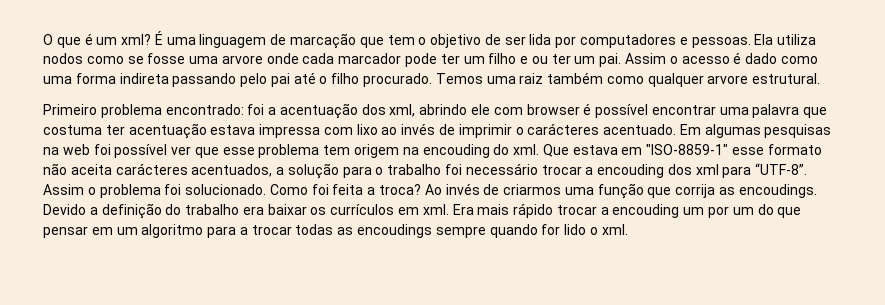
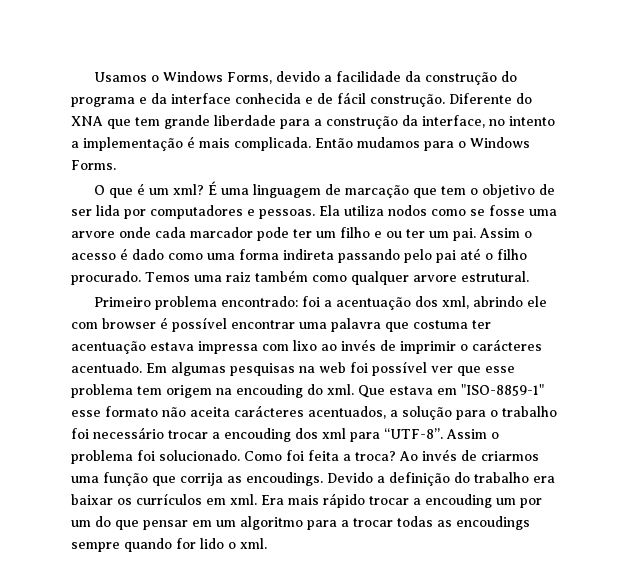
(43, 39) none -> [93,71,517,85] [71,92,532,107] [71,115,555,129] [71,136,530,151] [71,160,116,170] Usamos o Windows Forms, devido a facilidade da construção do programa e da interface conhecida e de fácil construção. Diferente do XNA que tem grande liberdade para a construção da interface, no intento a implementação é mais complicada. Então mudamos para o Windows Forms. //

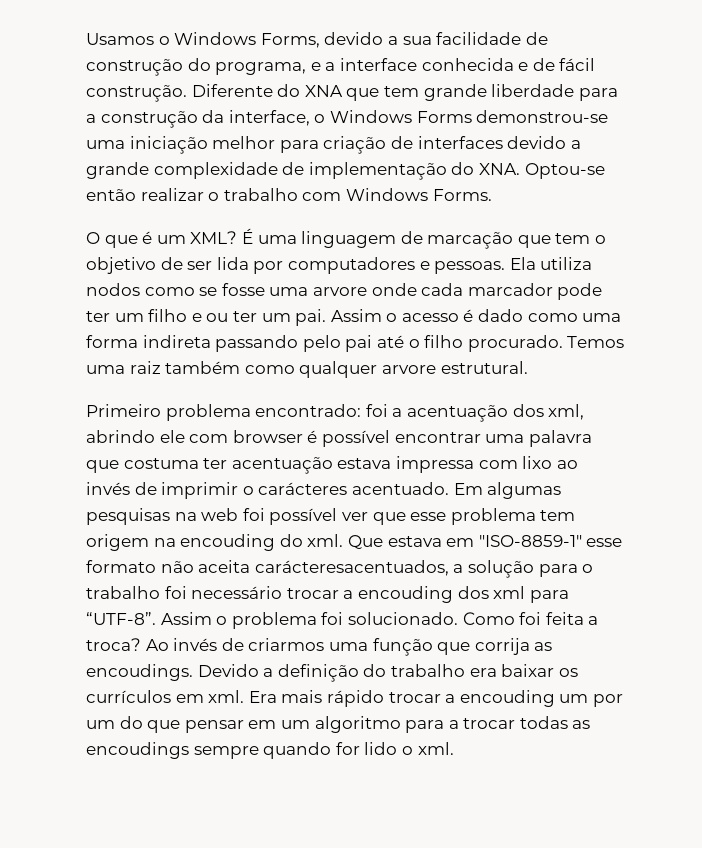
[335,71,517,85] [71,93,167,107] facilidade da construção do programa e da -> [402,32,548,45] [86,58,336,76] sua facilidade de construção do programa, e a
[489,116,555,126] [71,136,466,151] no intento a implementação é mais complicada. Então mudamos para o -> [314,110,609,123] [86,136,581,154] [86,162,605,180] [86,188,342,201] o Windows Forms demonstrou-se uma iniciação melhor para criação de interfaces devido a grande complexidade de implementação do XNA. Optou-se então realizar o trabalho com
[172,184,204,195] xml? -> [190,231,238,244] XML?
[234,405,386,419] carácteres acentuados, -> [254,560,449,576] carácteresacentuados,

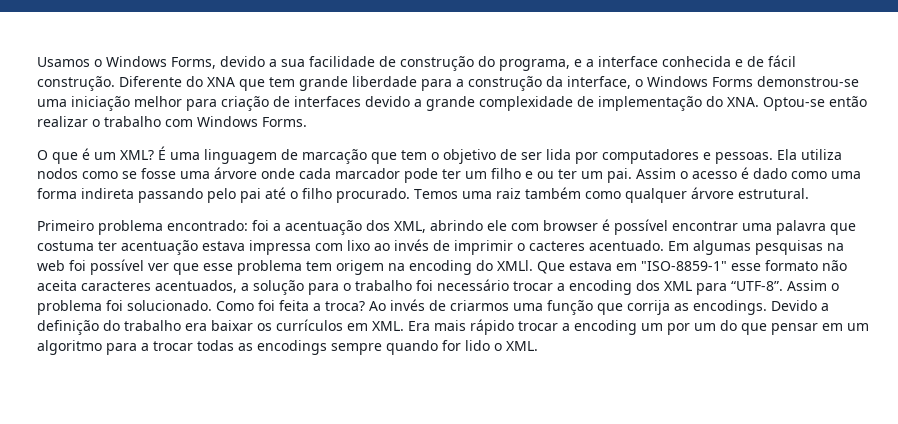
[312,287,367,296] arvore -> [214,167,257,179] árvore
[381,365,436,374] arvore -> [691,187,734,199] árvore
[548,404,585,420] xml, -> [394,221,426,233] XML,
[258,482,348,495] carácteres -> [529,241,585,251] cacteres
[180,534,344,551] encouding do xml. -> [409,260,533,275] encoding do XMLl.
[254,560,449,576] carácteresacentuados, -> [81,280,237,293] caracteres acentuados,
[357,586,526,603] encouding dos xml -> [569,280,692,295] encoding dos XML
[86,664,193,681] encoudings. -> [693,300,767,315] encodings.
[208,690,245,703] xml. -> [372,321,404,331] XML.
[459,690,555,707] encouding -> [574,320,637,335] encoding
[86,742,189,759] encoudings -> [257,340,327,355] encodings
[417,742,454,755] xml. -> [506,341,538,351] XML.

